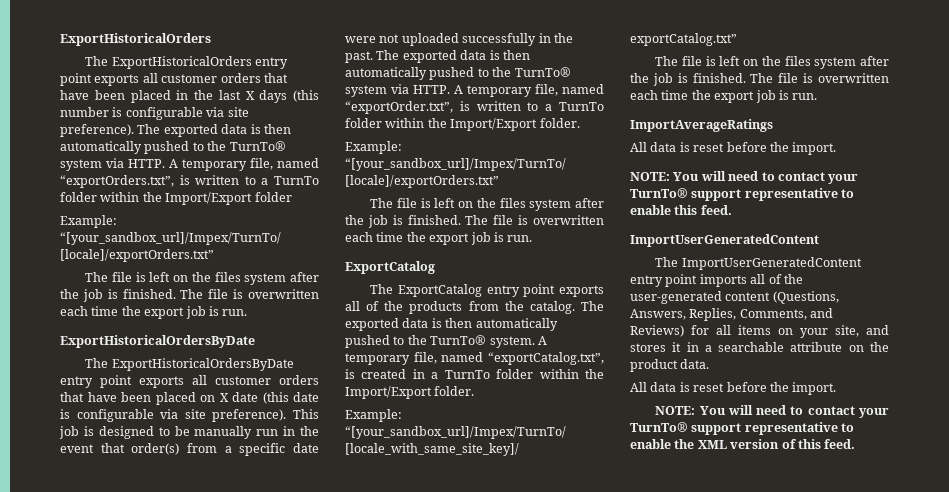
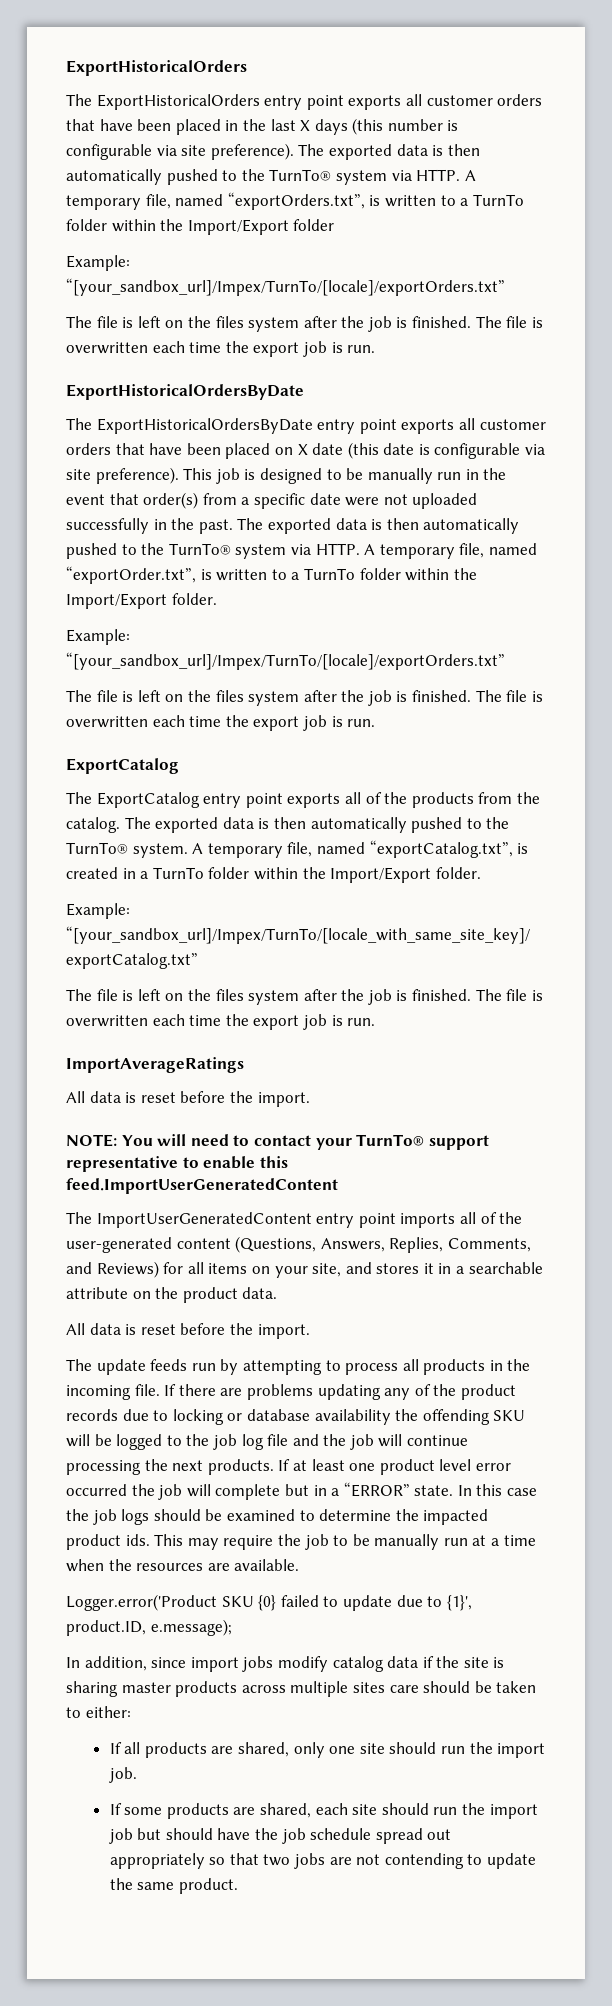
[700,205,732,215] [630,234,819,247] feed. // ImportUserGeneratedContent -> [66,1178,338,1194] feed.ImportUserGeneratedContent
[655,405,889,418] [630,422,855,435] [630,439,856,449] NOTE: You will need to contact your TurnTo® support representative to enable the XML version of this feed. -> [66,1359,531,1375] [66,1384,516,1400] [66,1409,526,1425] [66,1434,469,1450] [66,1459,511,1475] [66,1482,538,1500] [66,1509,489,1525] [66,1534,536,1550] [66,1559,300,1572] [66,1594,472,1611] [66,1619,232,1636] [66,1656,505,1672] [66,1681,537,1697] [66,1706,131,1718] [109,1742,546,1758] [108,1767,137,1783] [109,1803,538,1819] [108,1828,452,1844] [109,1853,536,1869] [109,1878,238,1894] The update feeds run by attempting to process all products in the incoming file. If there are problems updating any of the product records due to locking or database availability the offending SKU will be logged to the job log file and the job will continue processing the next products. If at least one product level error occurred the job will complete but in a “ERROR” state. In this case the job logs should be examined to determine the impacted product ids. This may require the job to be manually run at a time when the resources are available. // Logger.error('Product SKU {0} failed to update due to {1}', product.ID, e.message); // In addition, since import jobs modify catalog data if the site is sharing master products across multiple sites care should be taken to either: // If all products are shared, only one site should run the import job. // If some products are shared, each site should run the import job but should have the job schedule spread out appropriately so that two jobs are not contending to update the same product.

